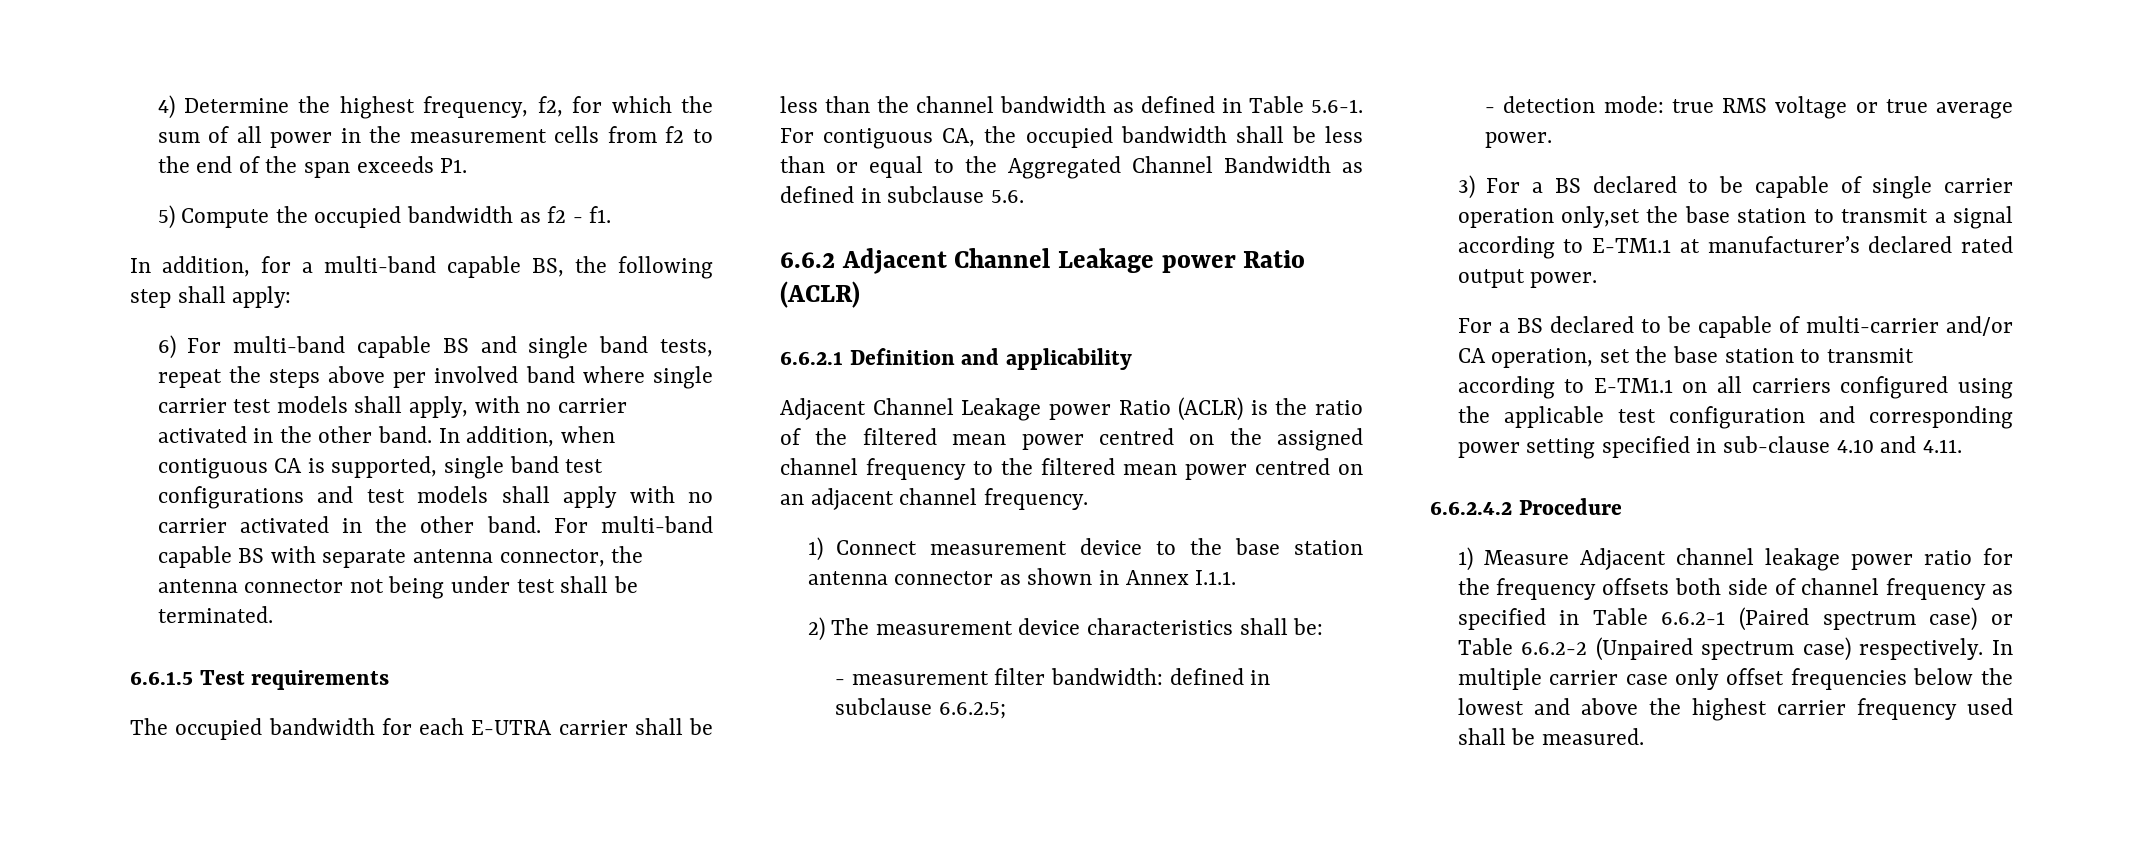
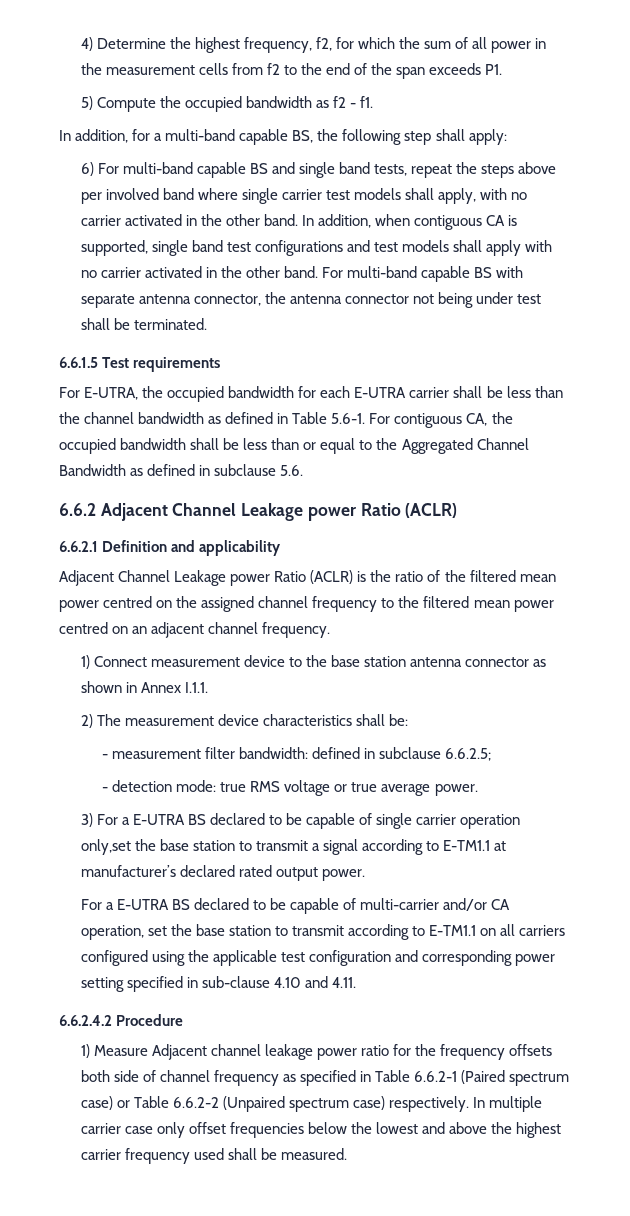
[130,718,168,735] The -> [59,386,164,400] For E-UTRA, the
(1544, 187) none -> [132,814,185,825] E-UTRA
(1510, 327) none -> [116,899,169,910] E-UTRA

